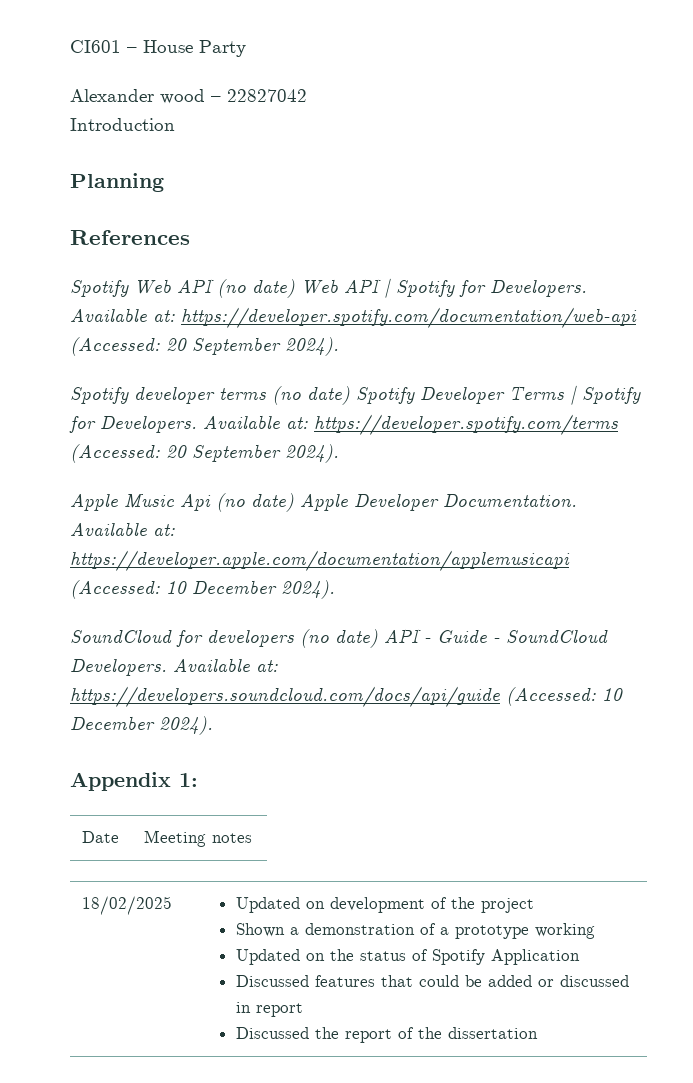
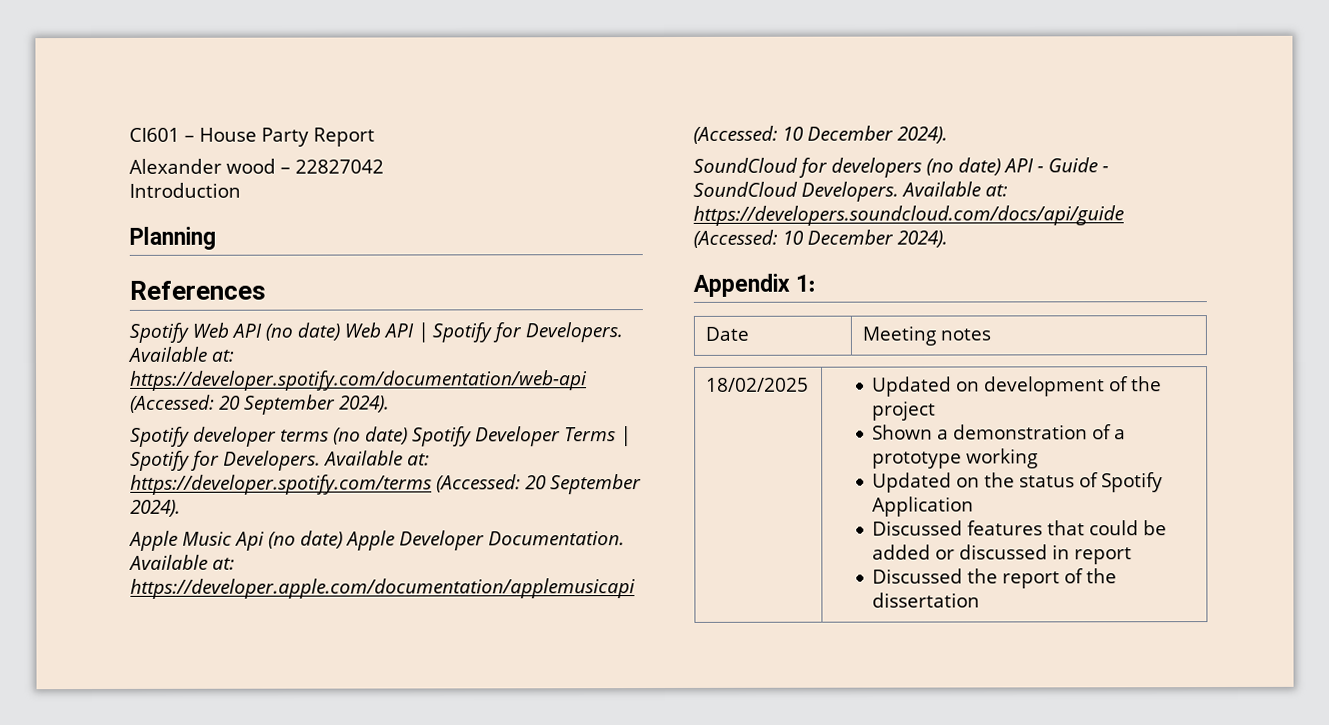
(246, 48) none -> [313,127,375,147] Report

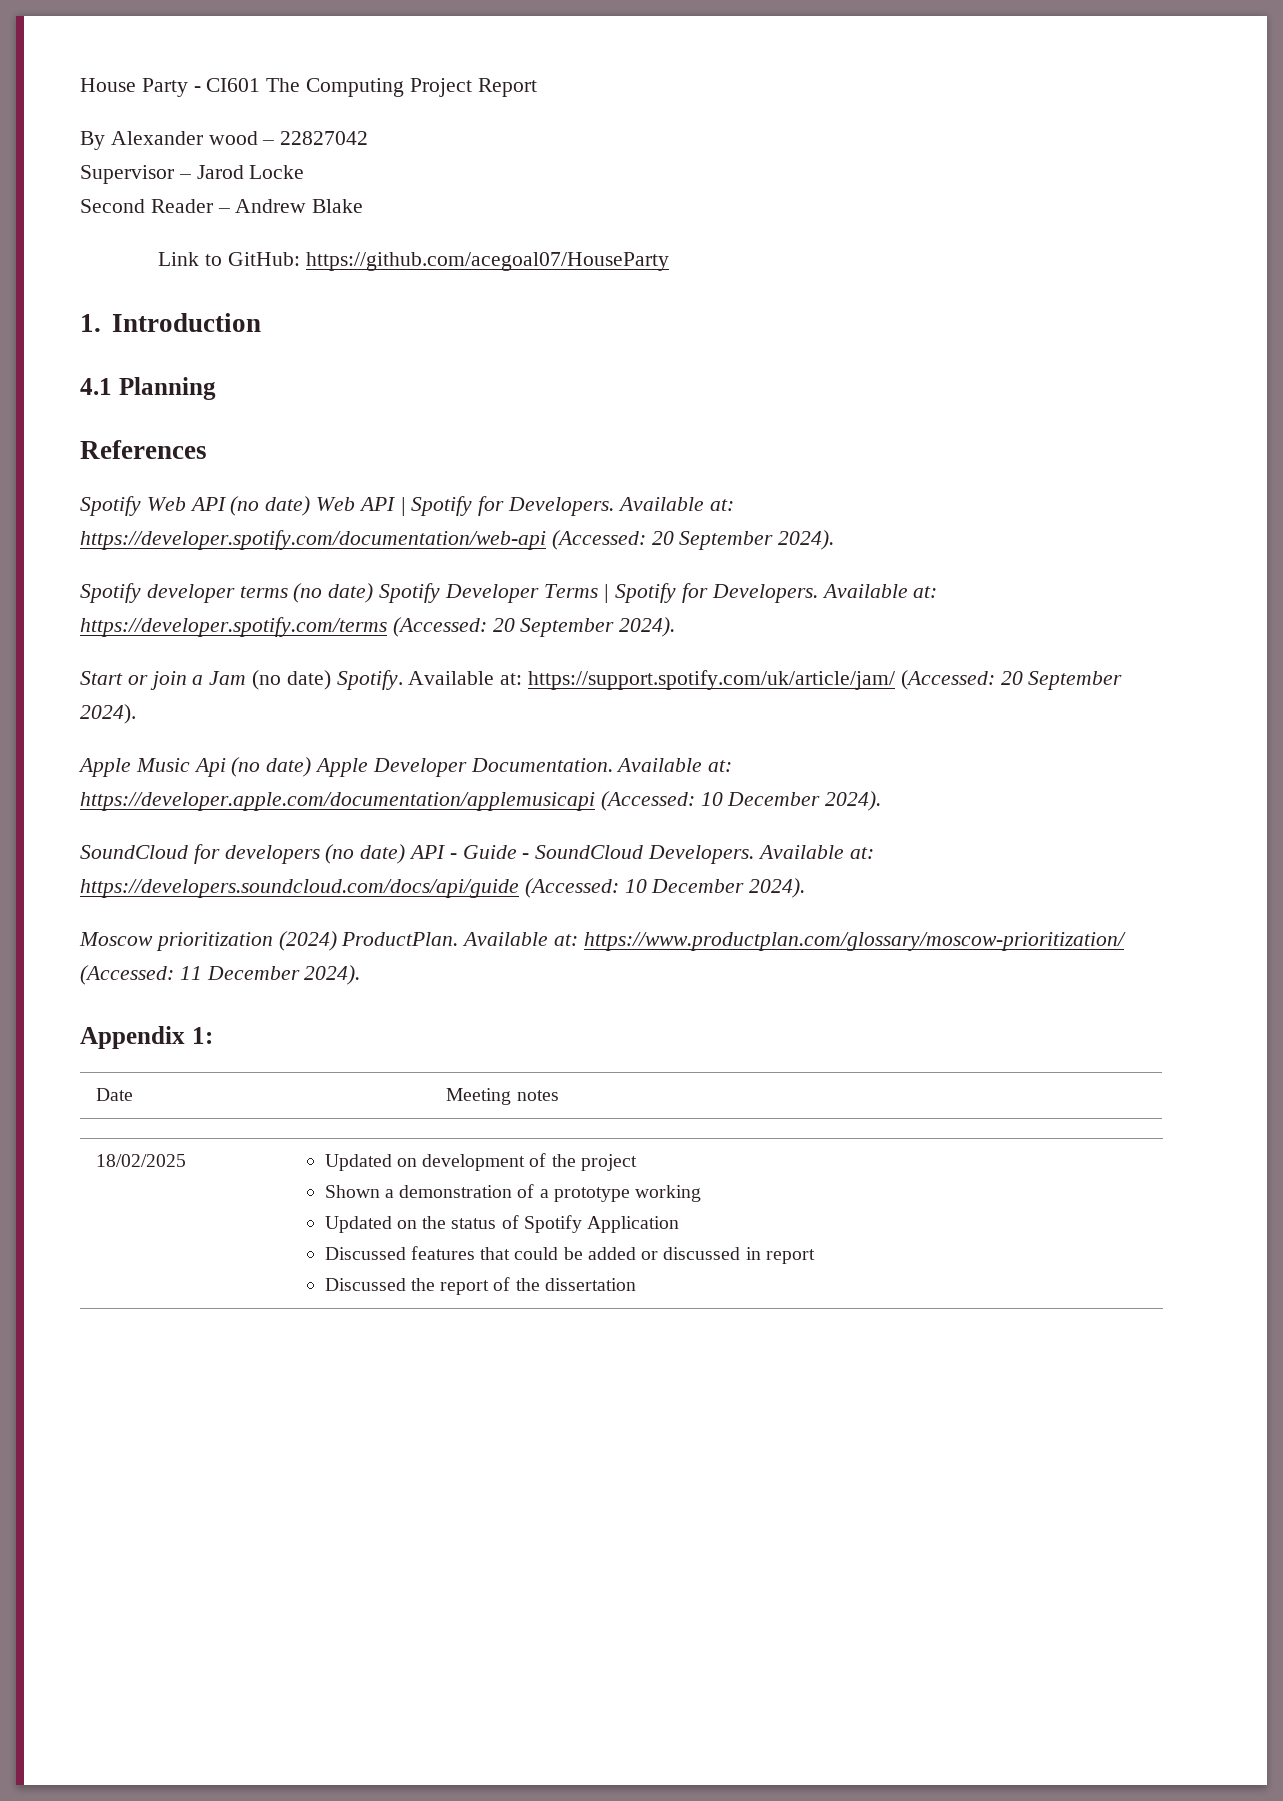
[129,127,309,147] CI601 – House Party -> [80,78,472,97] House Party - CI601 The Computing Project
(375, 137) none -> [80,131,105,150] By
(384, 166) none -> [80,165,305,184] [80,199,364,213] [158,252,669,271] [80,314,101,332] Supervisor – Jarod Locke // Second Reader – Andrew Blake // Link to GitHub: https://github.com/acegoal07/HouseParty // 1.
(241, 190) none -> [80,378,112,395] 4.1
(181, 508) none -> [80,670,1123,690] [80,704,136,724] // Start or join a Jam (no date) Spotify. Available at: https://support.spotify.com/uk/article/jam/ (Accessed: 20 September 2024).
(948, 239) none -> [79,931,1126,951] [80,965,361,985] // Moscow prioritization (2024) ProductPlan. Available at: https://www.productplan.com/glossary/moscow-prioritization/ (Accessed: 11 December 2024).

